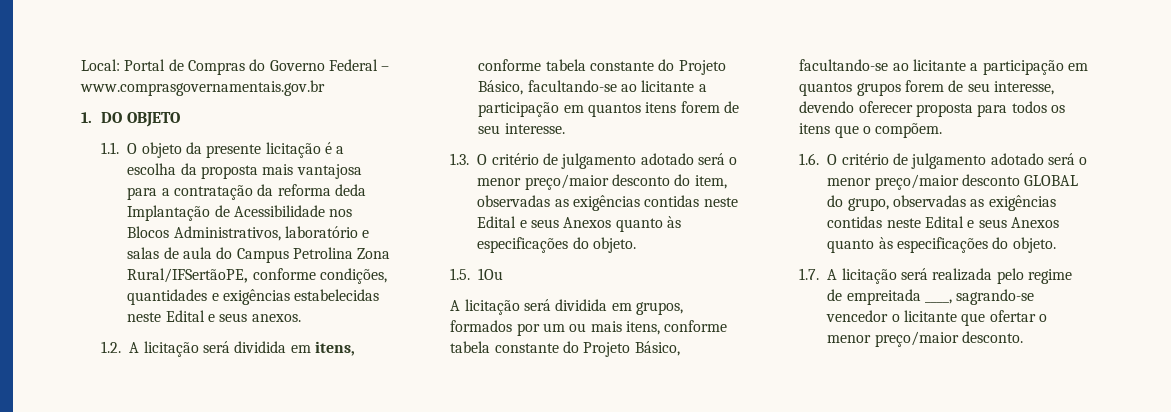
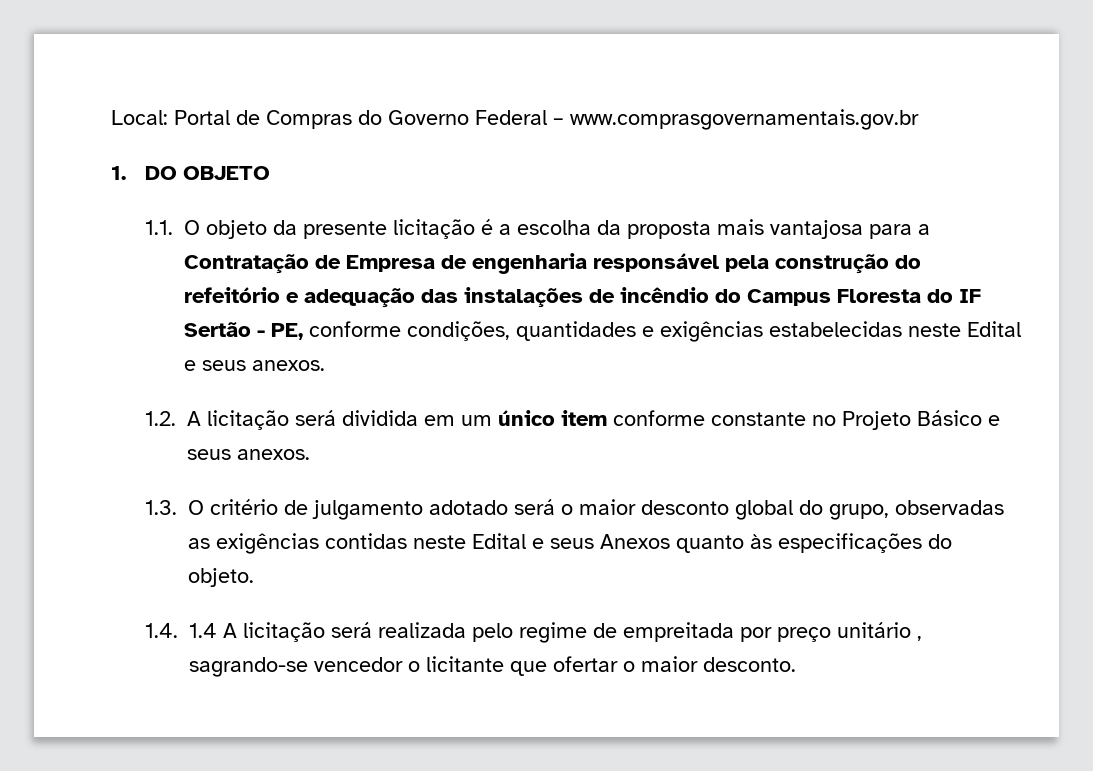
[174,184,367,200] [127,205,353,221] [127,226,370,241] [127,247,391,263] [127,268,249,283] contratação da reforma deda Implantação de Acessibilidade nos Blocos Administrativos, laboratório e salas de aula do Campus Petrolina Zona Rural/IFSertãoPE, -> [183,253,921,274] [183,287,981,308] [183,322,303,340] Contratação de Empresa de engenharia responsável pela construção do refeitório e adequação das instalações de incêndio do Campus Floresta do IF Sertão - PE,
[315,341,356,356] [478,59,726,75] [478,80,707,95] [478,101,740,117] [478,123,565,134] itens, conforme tabela constante do Projeto Básico, facultando-se ao licitante a participação em quantos itens forem de seu interesse. -> [460,410,1000,430] [186,449,310,460] um único item conforme constante no Projeto Básico e seus anexos.
[477,174,727,190] [477,195,738,211] [477,216,682,232] [477,237,637,253] [450,268,504,280] [450,299,684,315] [450,320,728,336] [450,341,680,357] [799,59,1089,75] [799,80,1055,96] [799,101,1066,117] [799,123,943,138] [799,153,1088,169] [827,174,1079,190] menor preço/maior desconto do item, observadas as exigências contidas neste Edital e seus Anexos quanto às especificações do objeto. // 1.5. 1Ou // A licitação será dividida em grupos, formados por um ou mais itens, conforme tabela constante do Projeto Básico, facultando-se ao licitante a participação em quantos grupos forem de seu interesse, devendo oferecer proposta para todos os itens que o compõem. // 1.6. O critério de julgamento adotado será o menor preço/maior desconto GLOBAL -> [578,499,793,520] maior desconto global
[799,268,820,280] 1.7. -> [144,623,217,638] 1.4. 1.4
[925,299,953,304] ____, -> [739,622,922,642] por preço unitário ,
[827,331,959,347] menor preço/maior -> [640,656,698,672] maior

